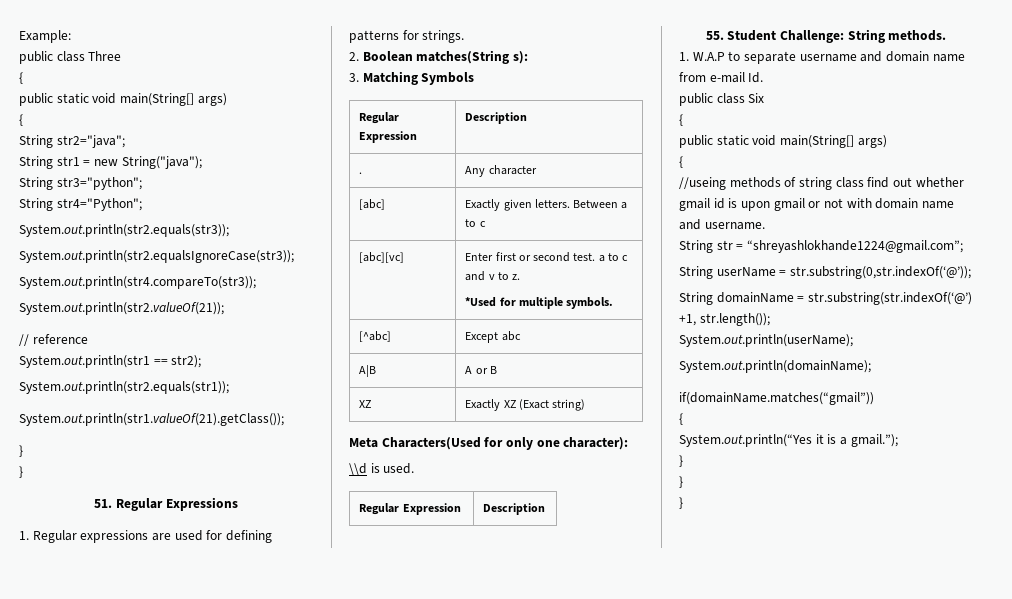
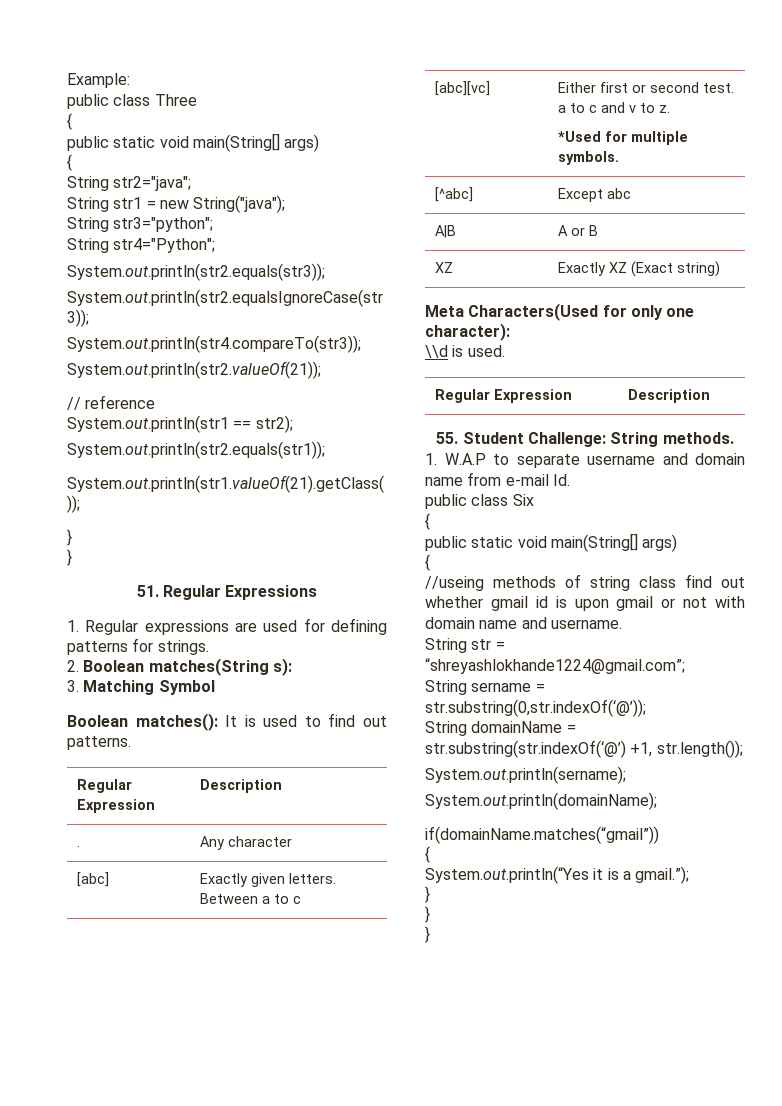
[421,72,475,85] Symbols -> [158,680,215,695] [67,713,387,731] [67,736,131,750] Symbol // Boolean matches(): It is used to find out patterns.
[465,253,494,261] Enter -> [557,82,596,93] Either
[716,267,776,277] userName -> [471,682,532,692] sername
[679,334,853,347] System.out.println(userName); -> [425,766,626,784] System.out.println(sername);

